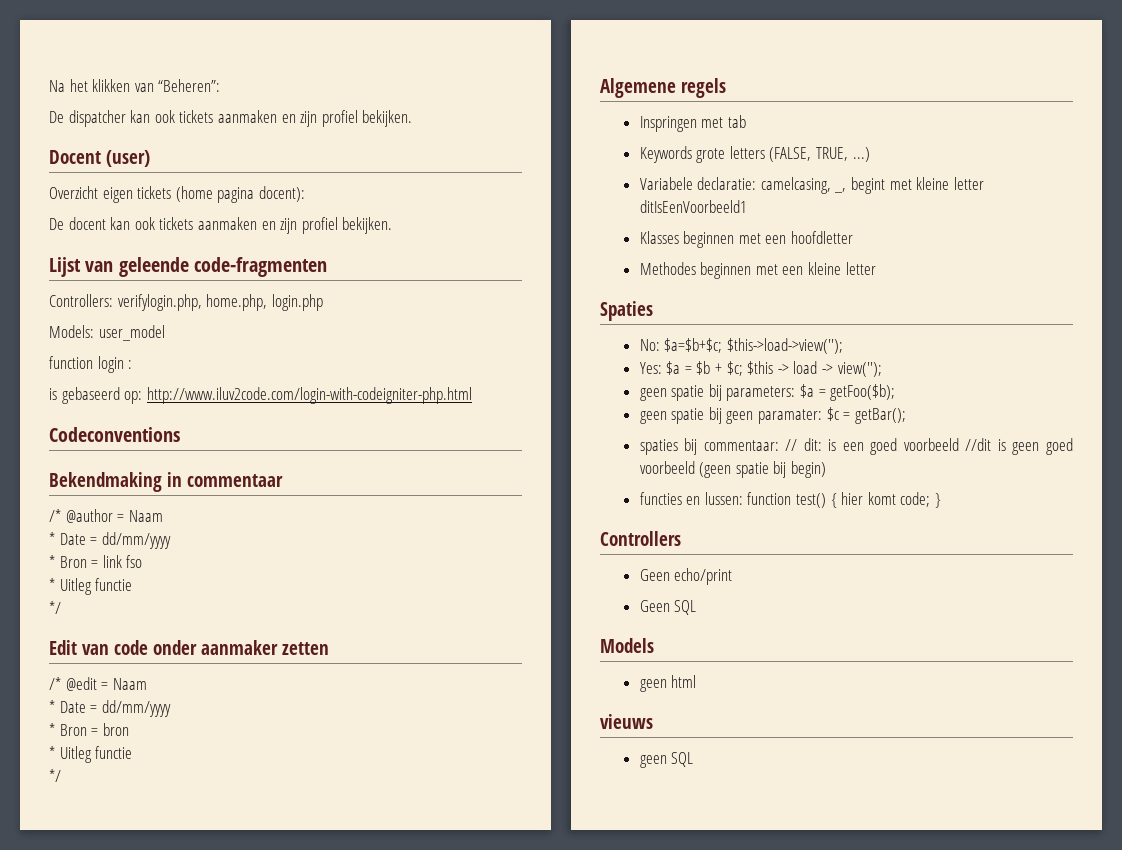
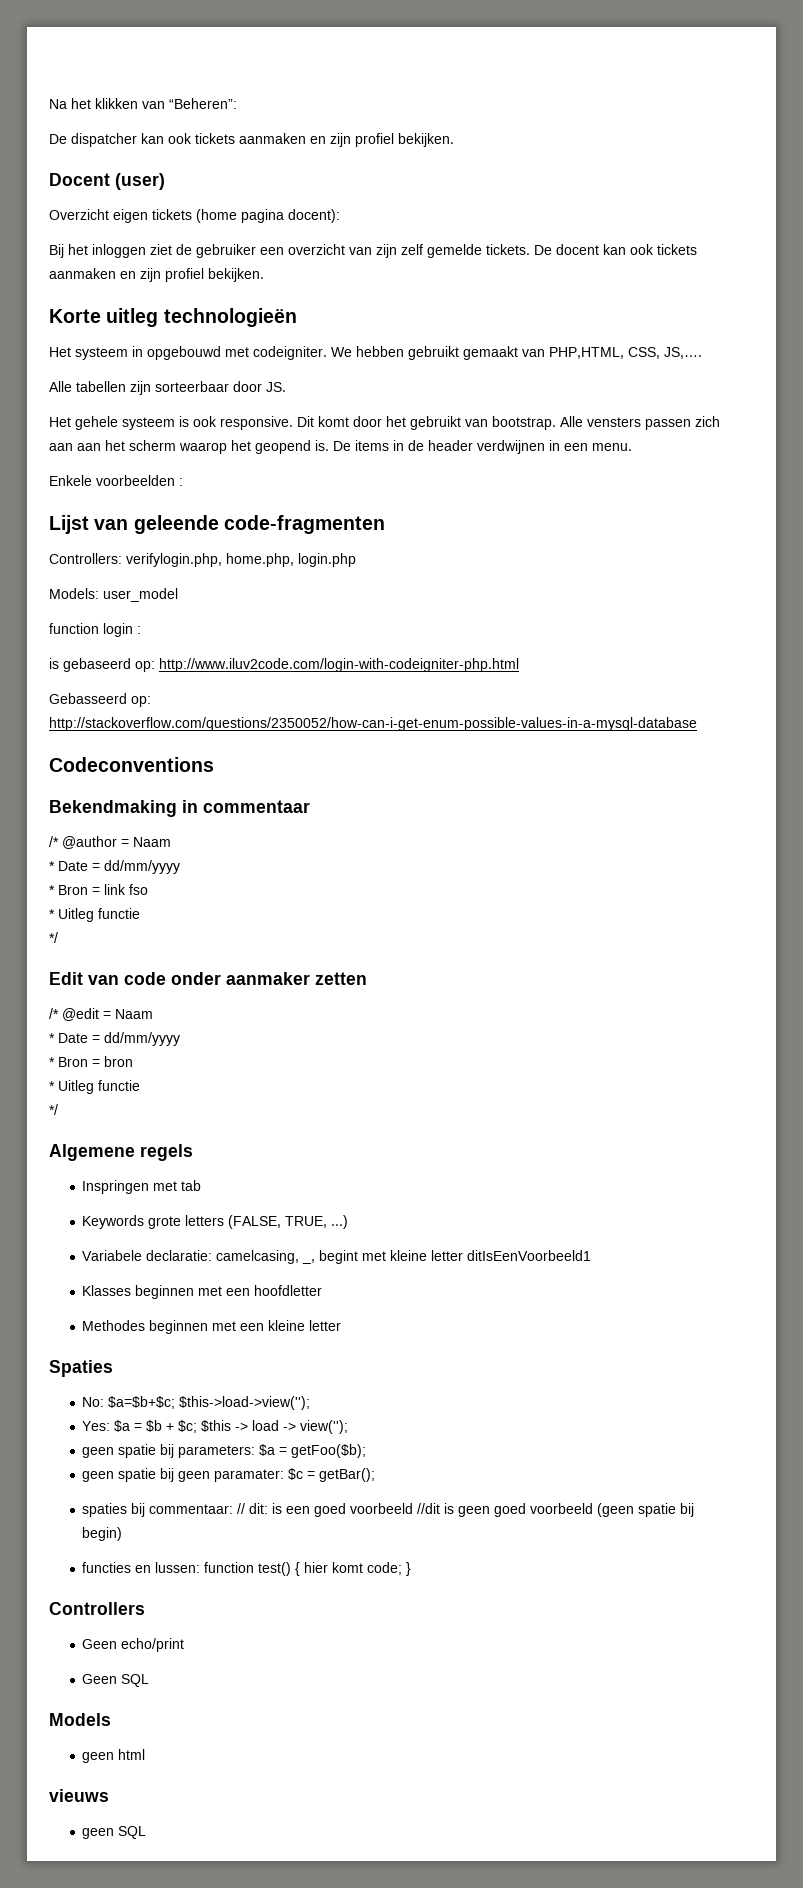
(305, 194) none -> [49,244,530,258] Bij het inloggen ziet de gebruiker een overzicht van zijn zelf gemelde tickets.
(393, 225) none -> [49,308,297,327] [49,346,702,360] [49,381,286,395] [49,416,720,430] [49,440,632,454] [49,475,183,486] // Korte uitleg technologieën // Het systeem in opgebouwd met codeigniter. We hebben gebruikt gemaakt van PHP,HTML, CSS, JS,…. // Alle tabellen zijn sorteerbaar door JS. // Het gehele systeem is ook responsive. Dit komt door het gebruikt van bootstrap. Alle vensters passen zich aan aan het scherm waarop het geopend is. De items in de header verdwijnen in een menu. // Enkele voorbeelden :
(472, 395) none -> [49,693,151,707] [49,717,697,731] // Gebasseerd op: http://stackoverflow.com/questions/2350052/how-can-i-get-enum-possible-values-in-a-mysql-database

